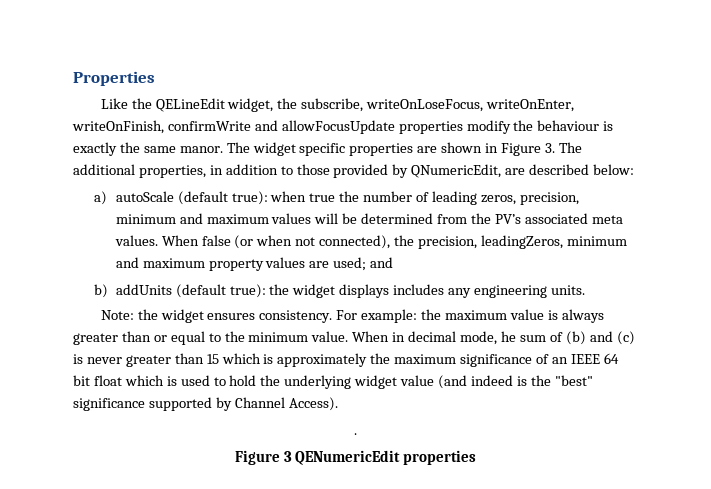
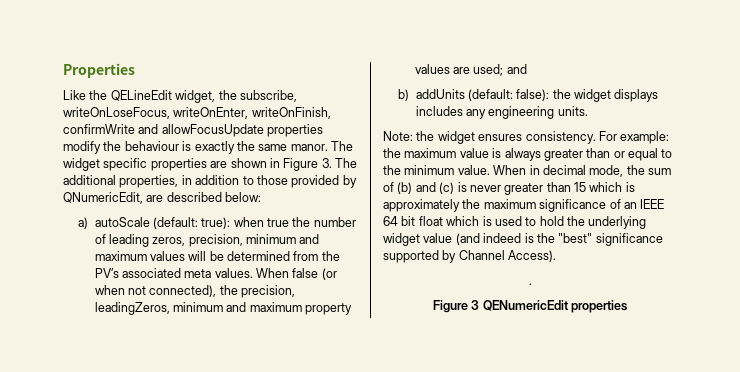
[177,191,228,205] (default -> [152,217,198,229] (default:
[175,284,266,298] (default true): -> [467,89,550,101] (default: false):
[500,331,516,342] he -> [626,165,645,175] the

